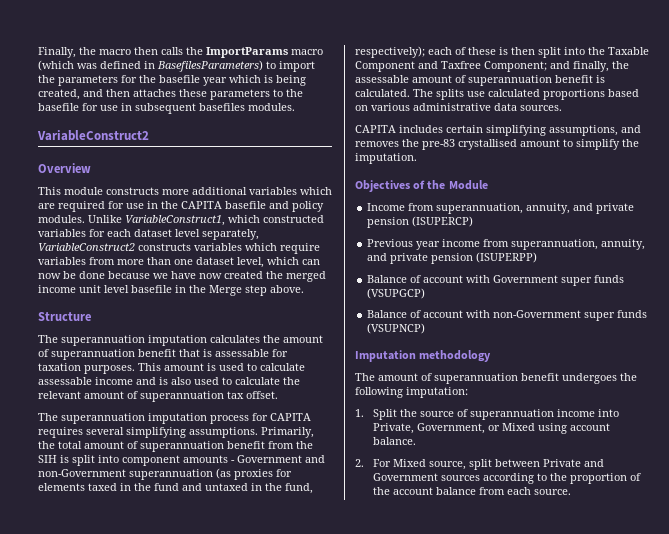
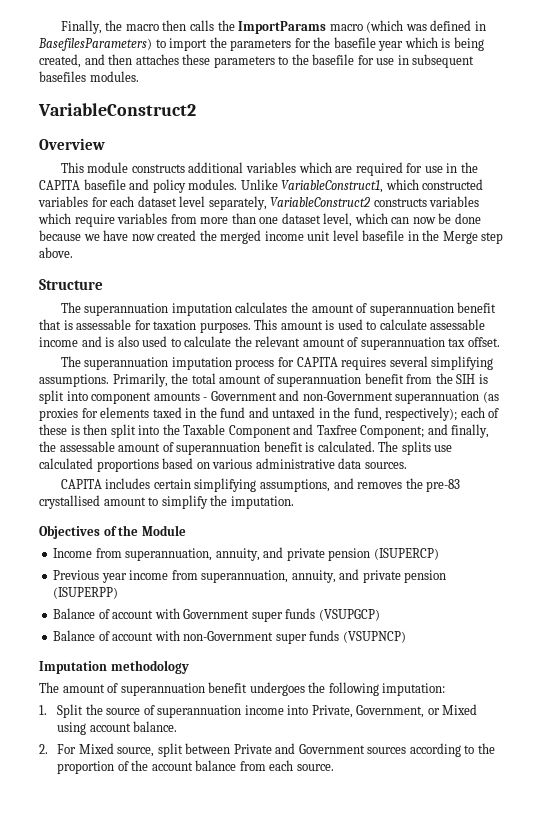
[162,189,189,195] more -> (185, 168) none

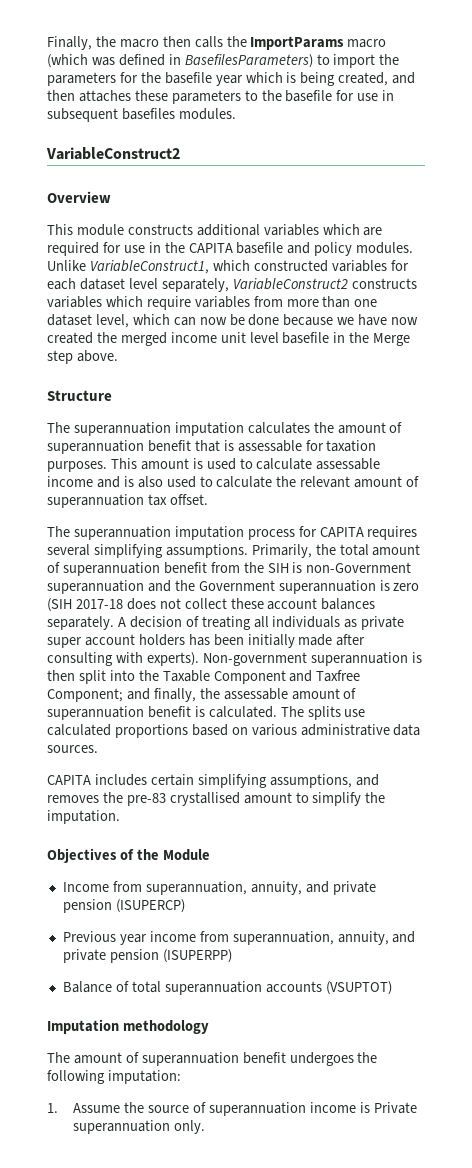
[39,390,499,404] [39,407,500,421] [39,424,67,435] split into component amounts - Government and non-Government superannuation (as proxies for elements taxed in the fund and untaxed in the fund, respectively); each of these -> [306,562,412,573] [47,580,420,594] [47,598,376,612] [47,616,405,630] [47,634,366,648] [47,652,408,666] non-Government superannuation and the Government superannuation is zero (SIH 2017-18 does not collect these account balances separately. A decision of treating all individuals as private super account holders has been initially made after consulting with experts). Non-government superannuation
[112,608,380,622] [53,630,406,644] account with Government super funds (VSUPGCP) // Balance of account with non-Government super funds (VSUPNCP) -> [131,981,392,995] total superannuation accounts (VSUPTOT)
[57,704,84,718] Split -> [73,1103,121,1113] Assume
[287,704,478,718] [57,721,178,735] [39,743,495,757] [57,760,334,774] into Private, Government, or Mixed using account balance. // 2. For Mixed source, split between Private and Government sources according to the proportion of the account balance from each source. -> [359,1102,417,1114] [73,1120,206,1134] is Private superannuation only.

